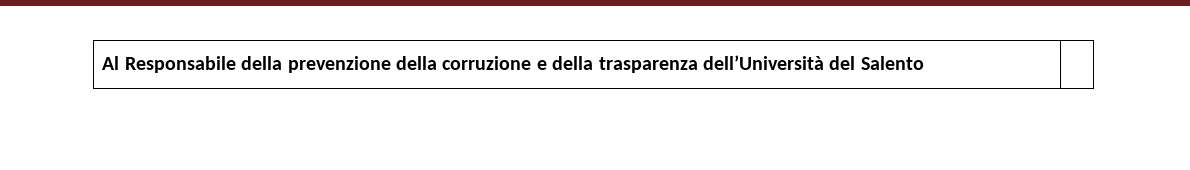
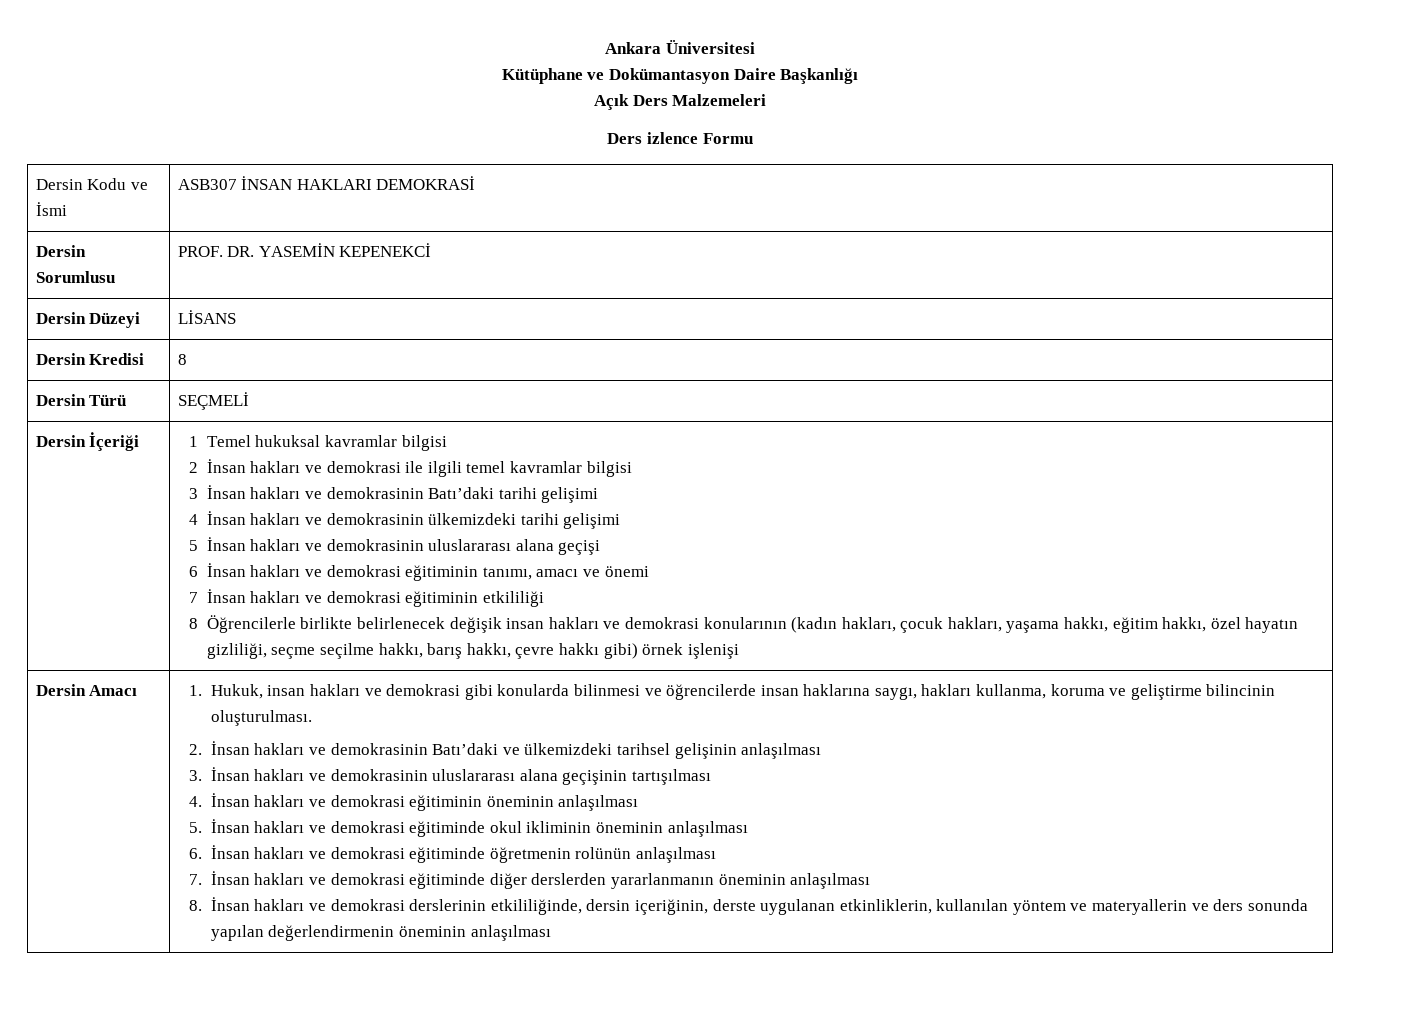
[102,55,924,73] Al Responsabile della prevenzione della corruzione e della trasparenza dell’Università del Salento | -> [605,40,755,54] [501,68,859,84] [593,94,767,110] [607,132,753,144] [35,178,148,190] [35,202,67,216] [177,176,476,190] [35,245,86,257] [35,271,115,283] [177,243,432,257] [35,312,141,328] [177,310,236,324] [35,353,145,365] [177,354,187,365] [35,394,127,406] [177,392,249,410] [35,432,140,451] [189,435,447,451] [189,459,632,477] [189,485,599,503] [189,511,621,529] [189,537,601,555] [189,563,649,581] [189,589,544,607] [189,615,1299,633] [206,643,739,659] [35,684,138,696] [189,684,1276,700] [210,710,312,726] [189,741,822,759] [189,767,711,785] [189,793,639,811] [189,819,748,837] [189,845,716,863] [189,871,871,889] [189,897,1308,915] [210,925,551,941] Ankara Üniversitesi // Kütüphane ve Dokümantasyon Daire Başkanlığı // Açık Ders Malzemeleri // Ders izlence Formu // Dersin Kodu ve İsmi | ASB307 İNSAN HAKLARI DEMOKRASİ // Dersin Sorumlusu | PROF. DR. YASEMİN KEPENEKCİ // Dersin Düzeyi | LİSANS // Dersin Kredisi | 8 // Dersin Türü | SEÇMELİ // Dersin İçeriği | 1 Temel hukuksal kavramlar bilgisi // 2 İnsan hakları ve demokrasi ile ilgili temel kavramlar bilgisi // 3 İnsan hakları ve demokrasinin Batı’daki tarihi gelişimi // 4 İnsan hakları ve demokrasinin ülkemizdeki tarihi gelişimi // 5 İnsan hakları ve demokrasinin uluslararası alana geçişi // 6 İnsan hakları ve demokrasi eğitiminin tanımı, amacı ve önemi // 7 İnsan hakları ve demokrasi eğitiminin etkililiği // 8 Öğrencilerle birlikte belirlenecek değişik insan hakları ve demokrasi konularının (kadın hakları, çocuk hakları, yaşama hakkı, eğitim hakkı, özel hayatın gizliliği, seçme seçilme hakkı, barış hakkı, çevre hakkı gibi) örnek işlenişi // Dersin Amacı | 1. Hukuk, insan hakları ve demokrasi gibi konularda bilinmesi ve öğrencilerde insan haklarına saygı, hakları kullanma, koruma ve geliştirme bilincinin oluşturulması. // 2. İnsan hakları ve demokrasinin Batı’daki ve ülkemizdeki tarihsel gelişinin anlaşılması // 3. İnsan hakları ve demokrasinin uluslararası alana geçişinin tartışılması // 4. İnsan hakları ve demokrasi eğitiminin öneminin anlaşılması // 5. İnsan hakları ve demokrasi eğitiminde okul ikliminin öneminin anlaşılması // 6. İnsan hakları ve demokrasi eğitiminde öğretmenin rolünün anlaşılması // 7. İnsan hakları ve demokrasi eğitiminde diğer derslerden yararlanmanın öneminin anlaşılması // 8. İnsan hakları ve demokrasi derslerinin etkililiğinde, dersin içeriğinin, derste uygulanan etkinliklerin, kullanılan yöntem ve materyallerin ve ders sonunda yapılan değerlendirmenin öneminin anlaşılması

